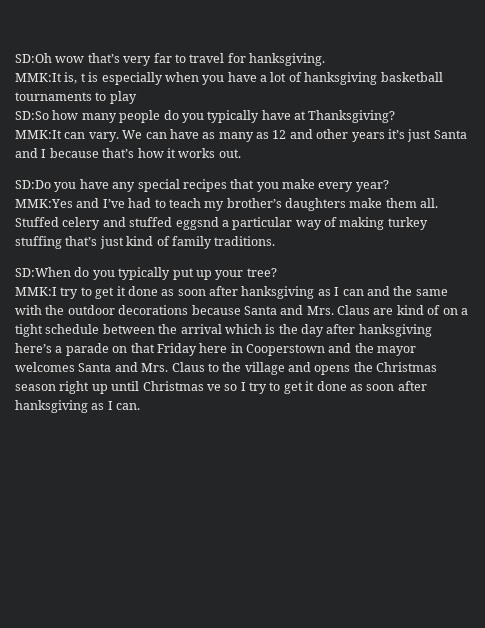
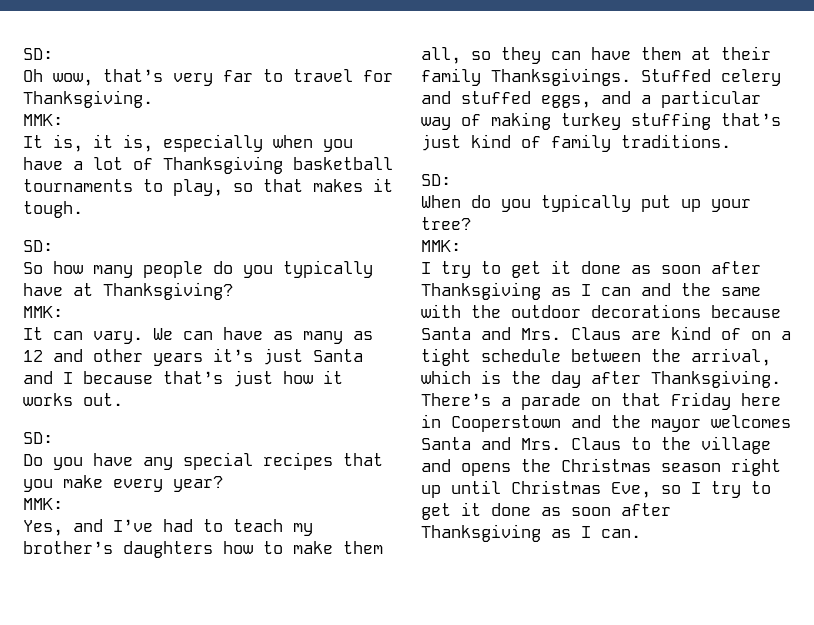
[15,53,85,63] SD:Oh wow -> [23,48,53,60] [23,69,93,86] SD: // Oh wow,
[249,53,325,66] [15,72,99,84] hanksgiving. // MMK:It is, t is -> [23,90,153,108] [23,114,63,126] [23,134,153,152] Thanksgiving. // MMK: // It is, it is,
[304,72,378,85] hanksgiving -> [163,156,283,174] Thanksgiving
[109,91,137,104] [15,111,49,120] play // SD:So -> [173,178,393,196] [23,201,83,218] [23,240,53,252] [23,262,43,274] play, so that makes it tough. // SD: // So
[15,130,62,139] MMK:It -> [23,306,63,318] [23,327,43,340] MMK: // It
(135, 153) none -> [233,370,273,387] just
[15,180,51,189] SD:Do -> [23,432,53,444] [23,454,43,466] SD: // Do
[15,199,73,208] MMK:Yes -> [23,498,63,510] [23,520,63,536] MMK: // Yes,
[349,198,439,208] make them all. -> [223,541,383,554] [421,46,771,64] [421,68,631,86] how to make them all, so they can have them at their family Thanksgivings.
[175,217,219,230] eggsnd -> [541,91,631,108] eggs, and
[15,267,71,277] SD:When -> [421,174,451,186] [421,195,461,208] SD: // When
[15,286,315,299] MMK:I try to get it done as soon after hanksgiving -> [421,240,461,252] [421,260,761,278] [421,282,541,300] MMK: // I try to get it done as soon after Thanksgiving
[180,324,222,334] arrival -> [691,348,771,366] arrival,
[358,324,432,337] [15,343,52,353] hanksgiving here’s -> [651,370,781,388] [421,393,491,406] Thanksgiving. There’s
[206,384,221,391] ve -> [611,482,651,498] Eve,
[15,400,88,413] hanksgiving -> [421,524,541,542] Thanksgiving

